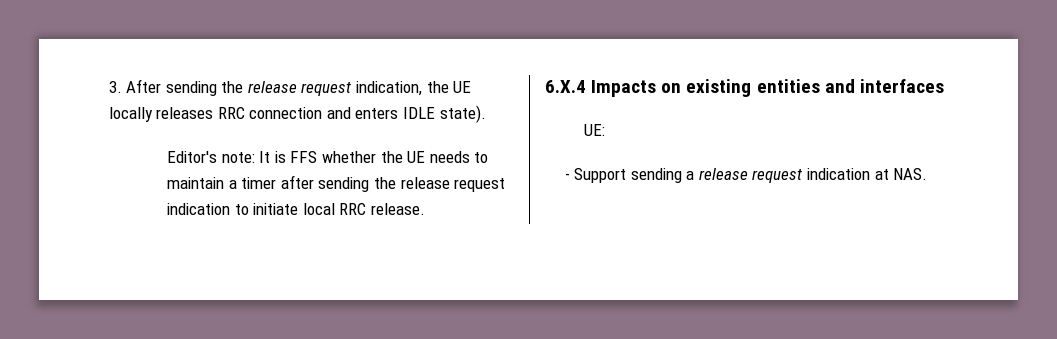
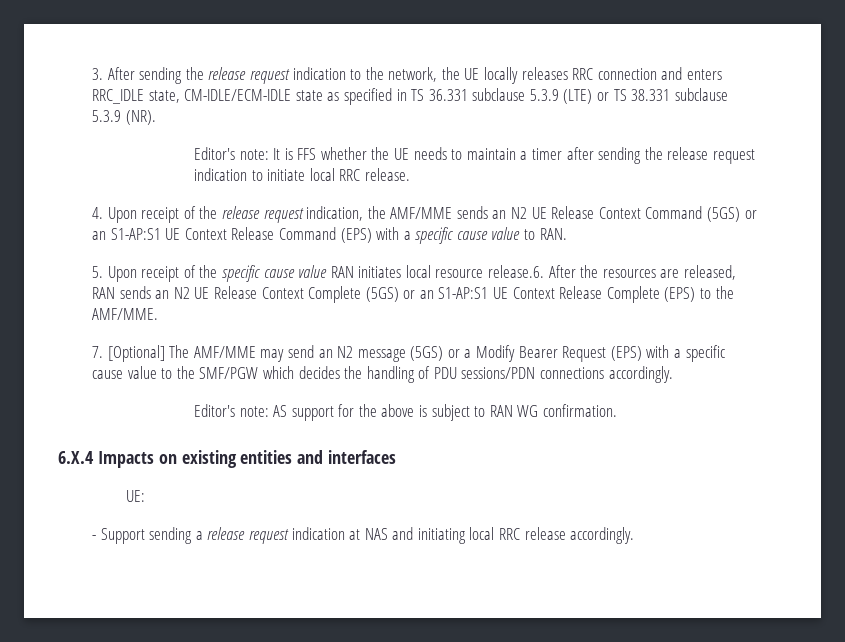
[356,81,423,96] indication, -> [292,67,438,82] indication to the network,
[403,105,486,123] IDLE state). -> [91,88,728,105] [91,110,156,125] RRC_IDLE state, CM-IDLE/ECM-IDLE state as specified in TS 36.331 subclause 5.3.9 (LTE) or TS 38.331 subclause 5.3.9 (NR).
(426, 209) none -> [91,206,757,223] [91,227,567,244] [91,265,737,282] [91,286,734,303] [91,308,158,320] [91,345,725,362] [91,366,673,383] [193,404,618,421] // 4. Upon receipt of the release request indication, the AMF/MME sends an N2 UE Release Context Command (5GS) or an S1-AP:S1 UE Context Release Command (EPS) with a specific cause value to RAN. // 5. Upon receipt of the specific cause value RAN initiates local resource release.6. After the resources are released, RAN sends an N2 UE Release Context Complete (5GS) or an S1-AP:S1 UE Context Release Complete (EPS) to the AMF/MME. // 7. [Optional] The AMF/MME may send an N2 message (5GS) or a Modify Bearer Request (EPS) with a specific cause value to the SMF/PGW which decides the handling of PDU sessions/PDN connections accordingly. // Editor's note: AS support for the above is subject to RAN WG confirmation.
[893,168,928,180] NAS. -> [364,527,635,544] NAS and initiating local RRC release accordingly.

